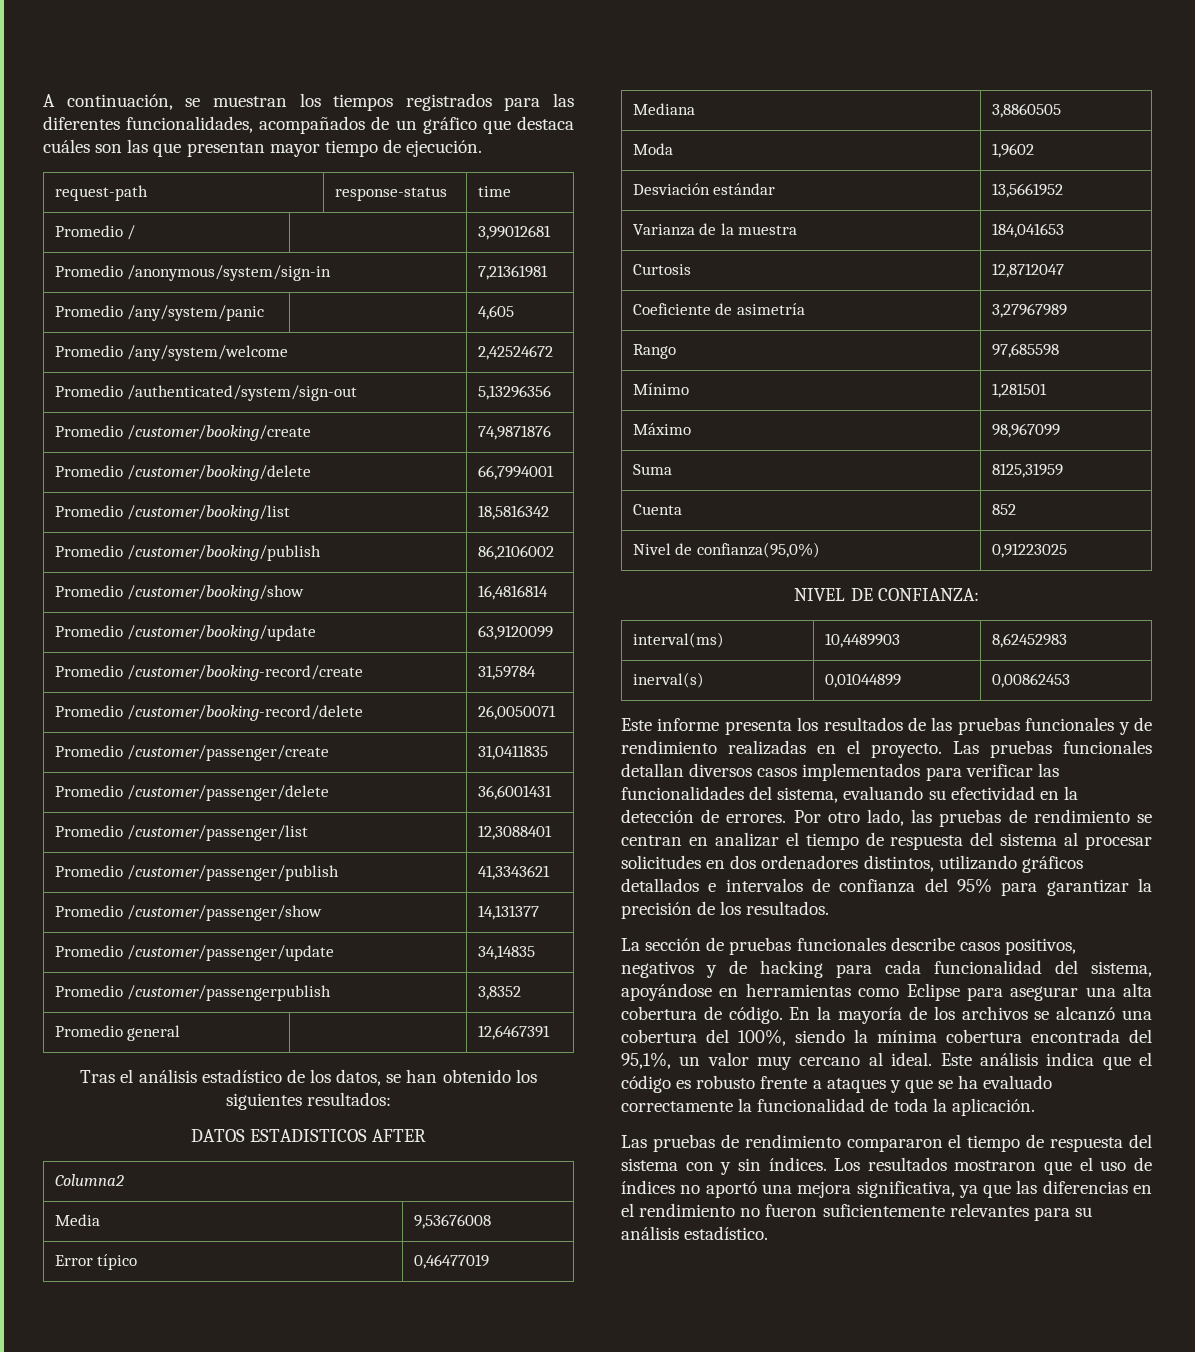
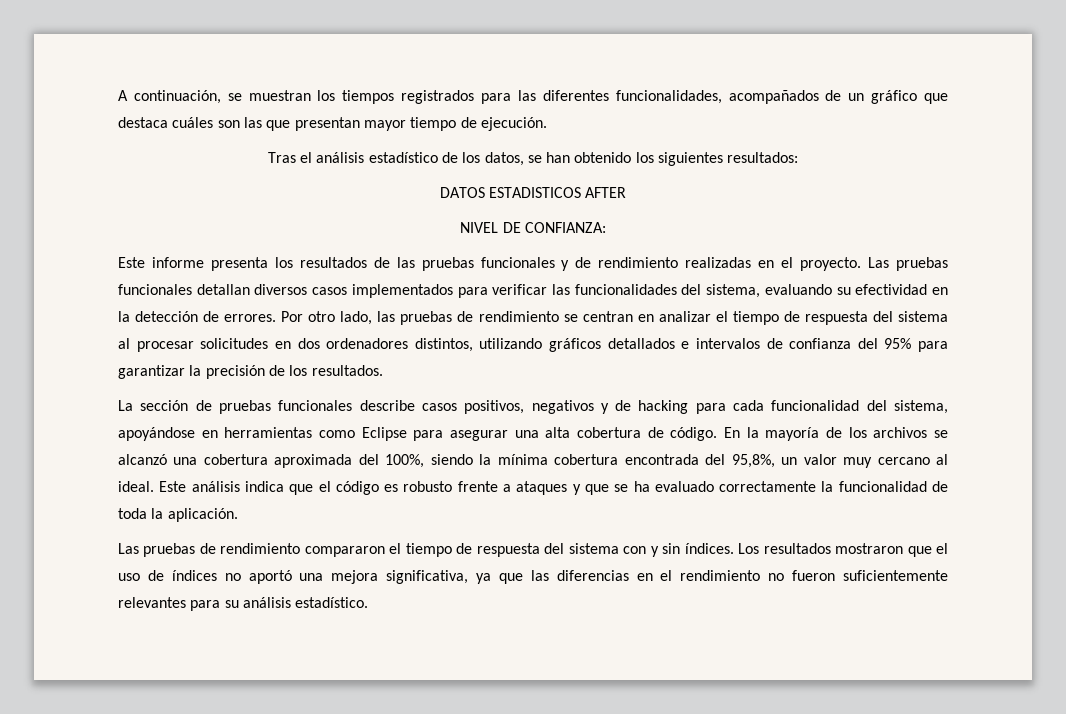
[54,185,148,201] [334,187,447,201] [477,186,511,197] [54,225,136,240] [477,225,551,240] [54,265,332,281] [477,265,548,280] [54,305,265,321] [477,305,514,320] [54,345,289,361] [477,345,553,360] [54,385,358,401] [477,385,551,400] [54,425,312,441] [477,425,551,440] [54,465,312,481] [477,465,554,480] [54,505,291,521] [477,505,549,520] [54,545,322,561] [477,545,554,560] [54,585,305,601] [477,585,548,600] [54,625,317,641] [477,625,553,640] [54,665,364,681] [477,665,536,680] [54,705,364,721] [477,705,556,720] [54,745,330,761] [477,745,548,760] [54,785,330,801] [477,785,552,800] [54,825,309,841] [477,825,552,840] [54,865,340,881] [477,865,550,880] [54,905,323,921] [477,905,539,920] [54,945,335,961] [477,945,535,960] [54,985,332,1001] [477,986,521,1000] [54,1025,181,1041] [477,1025,550,1040] // request-path | response-status | time // Promedio / | | 3,99012681 // Promedio /anonymous/system/sign-in | 7,21361981 // Promedio /any/system/panic | | 4,605 // Promedio /any/system/welcome | 2,42524672 // Promedio /authenticated/system/sign-out | 5,13296356 // Promedio /customer/booking/create | 74,9871876 // Promedio /customer/booking/delete | 66,7994001 // Promedio /customer/booking/list | 18,5816342 // Promedio /customer/booking/publish | 86,2106002 // Promedio /customer/booking/show | 16,4816814 // Promedio /customer/booking/update | 63,9120099 // Promedio /customer/booking-record/create | 31,59784 // Promedio /customer/booking-record/delete | 26,0050071 // Promedio /customer/passenger/create | 31,0411835 // Promedio /customer/passenger/delete | 36,6001431 // Promedio /customer/passenger/list | 12,3088401 // Promedio /customer/passenger/publish | 41,3343621 // Promedio /customer/passenger/show | 14,131377 // Promedio /customer/passenger/update | 34,14835 // Promedio /customer/passengerpublish | 3,8352 // Promedio general | | 12,6467391 -> (547, 124) none
[54,1174,124,1186] [54,1214,100,1226] [413,1214,491,1229] [54,1254,138,1270] [413,1254,489,1269] [632,103,695,115] [991,103,1061,118] [632,143,673,155] [991,143,1034,158] [632,183,776,195] [991,183,1063,198] [632,223,798,236] [991,223,1064,238] [632,264,691,275] [991,263,1064,278] [632,303,805,315] [991,303,1067,318] [632,344,676,359] [991,343,1059,358] [632,383,689,395] [991,383,1047,398] [632,423,691,435] [991,423,1060,438] [632,464,672,475] [991,463,1063,478] [632,504,682,515] [991,504,1016,515] [632,542,820,558] [991,543,1067,558] [794,588,979,601] [632,632,724,648] [824,633,900,648] [991,633,1067,648] [632,672,704,688] [824,673,901,688] [991,673,1070,688] // Columna2 // Media | 9,53676008 // Error típico | 0,46477019 // Mediana | 3,8860505 // Moda | 1,9602 // Desviación estándar | 13,5661952 // Varianza de la muestra | 184,041653 // Curtosis | 12,8712047 // Coeficiente de asimetría | 3,27967989 // Rango | 97,685598 // Mínimo | 1,281501 // Máximo | 98,967099 // Suma | 8125,31959 // Cuenta | 852 // Nivel de confianza(95,0%) | 0,91223025 // NIVEL DE CONFIANZA: // interval(ms) | 10,4489903 | 8,62452983 // inerval(s) | 0,01044899 | 0,00862453 -> [460,222,606,233] // NIVEL DE CONFIANZA:
(697, 1036) none -> [274,454,353,468] aproximada
[621,1052,671,1069] 95,1%, -> [731,454,775,468] 95,8%,

